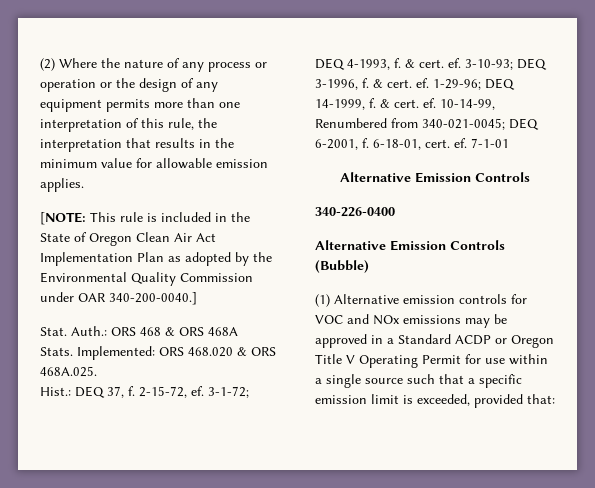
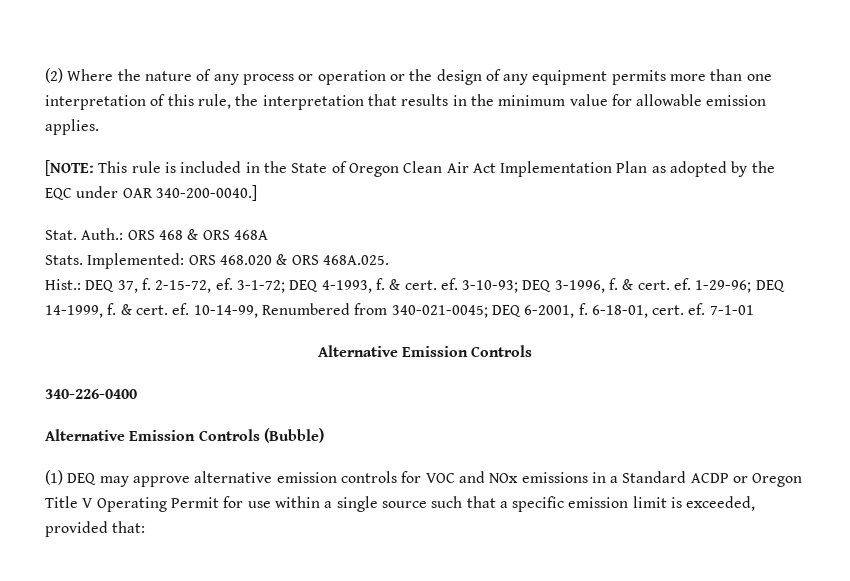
[40,272,253,286] Environmental Quality Commission -> [45,188,72,200] EQC
[334,294,399,304] Alternative -> [67,471,273,487] DEQ may approve alternative
[465,314,507,328] [315,334,367,348] may be approved -> (588, 477) none

